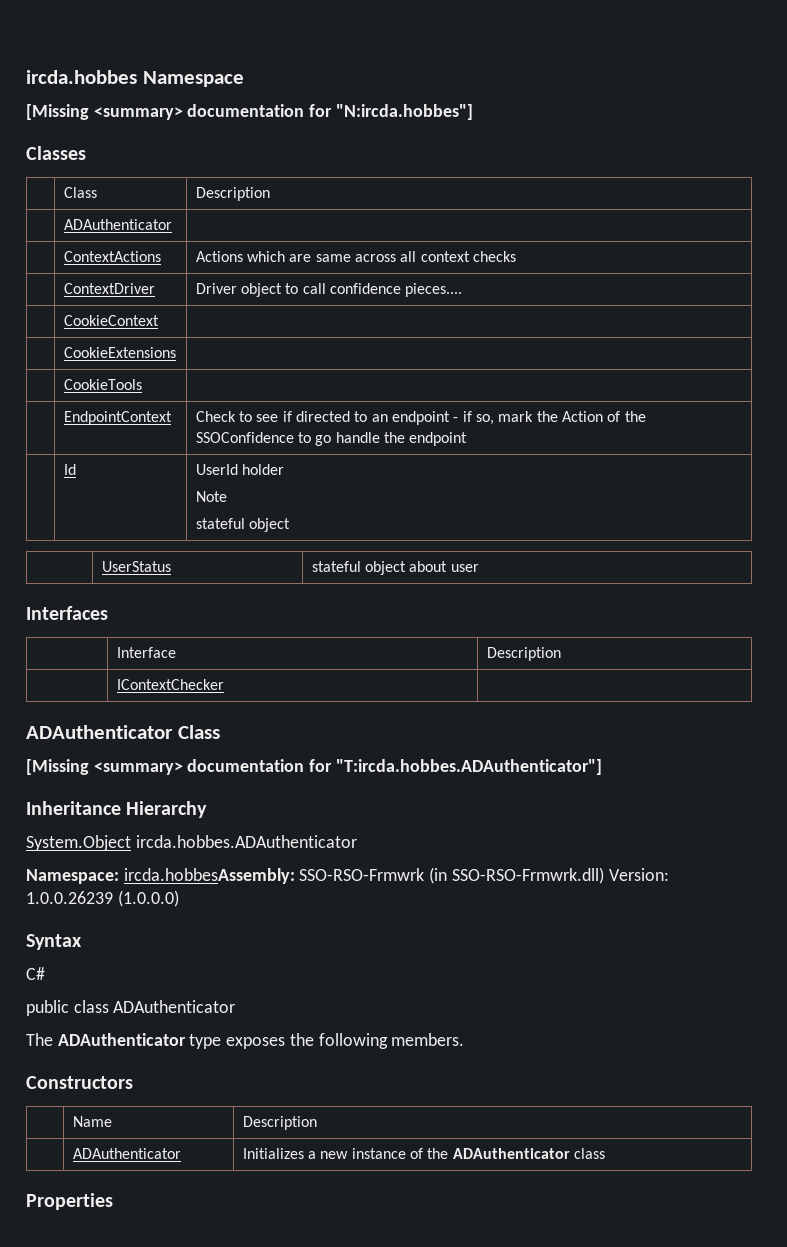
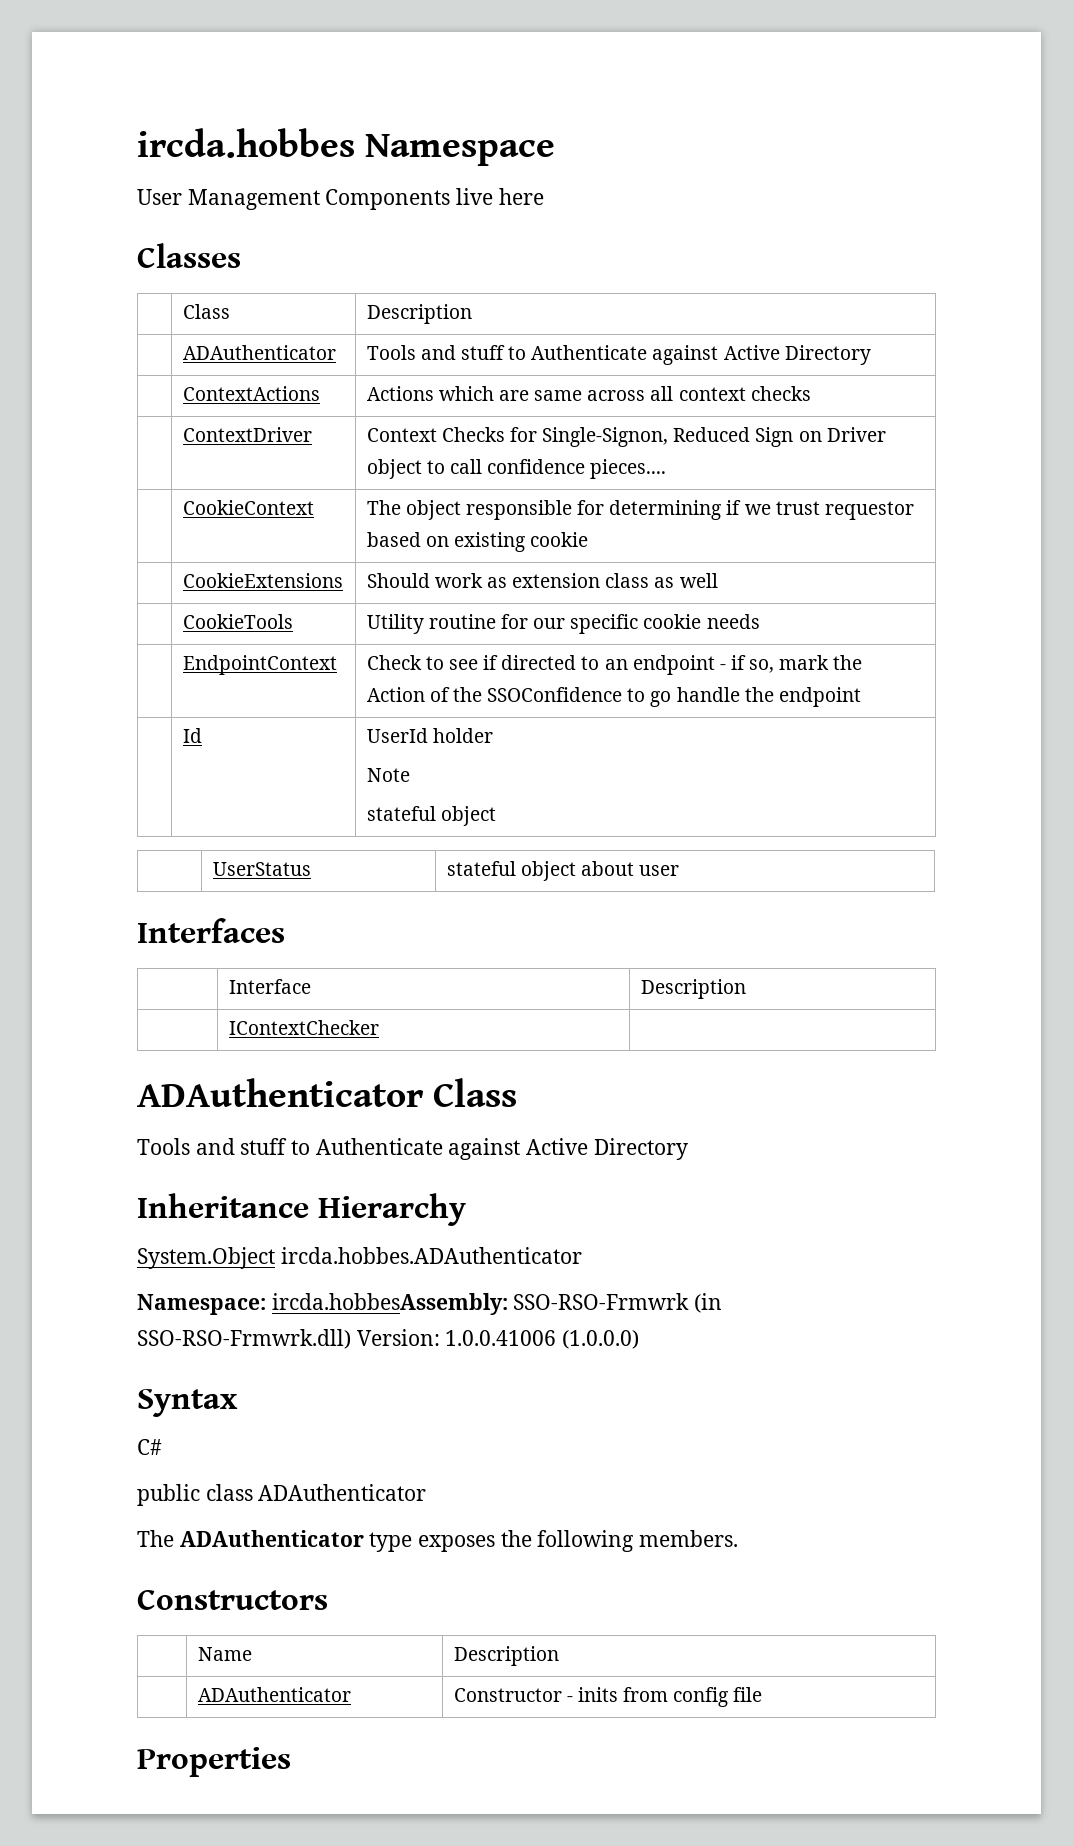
[26,104,473,120] [Missing <summary> documentation for "N:ircda.hobbes"] -> [137,188,544,210] User Management Components live here
(172, 224) none -> [366,345,871,365] Tools and stuff to Authenticate against Active Directory
(155, 288) none -> [366,427,822,447] Context Checks for Single-Signon, Reduced Sign on
[63,347,176,358] [63,379,142,390] // | CookieExtensions | // | CookieTools | -> [366,500,914,520] [366,532,589,552] [182,573,343,588] [366,573,718,588] [182,614,293,629] [366,614,760,634] The object responsible for determining if we trust requestor based on existing cookie // | CookieExtensions | Should work as extension class as well // | CookieTools | Utility routine for our specific cookie needs
[26,759,602,775] [Missing <summary> documentation for "T:ircda.hobbes.ADAuthenticator"] -> [137,1138,688,1160] Tools and stuff to Authenticate against Active Directory
[26,891,113,904] 1.0.0.26239 -> [445,1330,557,1346] 1.0.0.41006
[242,1148,605,1159] Initializes a new instance of the ADAuthenticator class -> [453,1687,763,1707] Constructor - inits from config file

